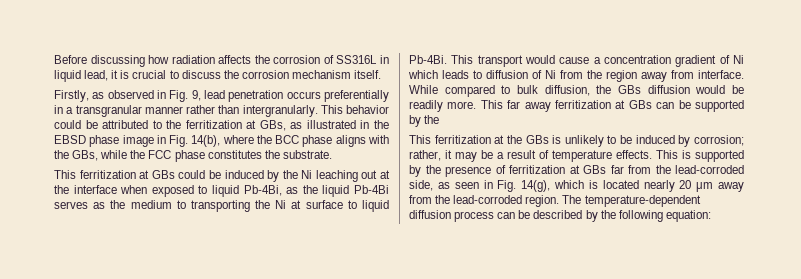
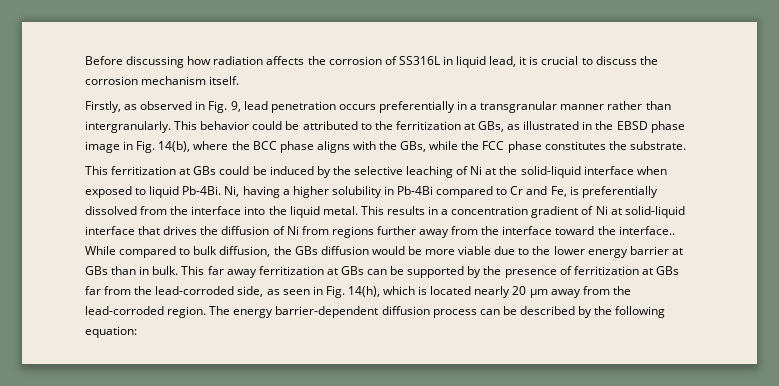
[301,170,390,182] [54,185,69,194] Ni leaching out at the -> [353,166,581,178] selective leaching of Ni at the solid-liquid
[243,185,389,197] [54,200,389,212] [409,55,590,67] Pb-4Bi, as the liquid Pb-4Bi serves as the medium to transporting the Ni at surface to liquid Pb-4Bi. This transport would cause -> [182,186,658,198] [85,206,439,218] Pb-4Bi. Ni, having a higher solubility in Pb-4Bi compared to Cr and Fe, is preferentially dissolved from the interface into the liquid metal. This results in
[408,70,744,82] which leads to diffusion of Ni from the region away from interface. -> [610,206,685,218] [85,226,675,238] at solid-liquid interface that drives the diffusion of Ni from regions further away from the interface toward the interface..
[409,100,477,112] readily more. -> [425,246,683,258] [85,266,179,275] more viable due to the lower energy barrier at GBs than in bulk.
[409,135,744,147] [409,150,744,162] [409,165,441,177] // This ferritization at the GBs is unlikely to be induced by corrosion; rather, it may be a result of temperature effects. This is supported by the -> (502, 270) none
[521,180,551,192] 14(g), -> [347,286,380,297] 14(h),
[584,195,701,207] temperature-dependent -> [233,306,379,318] energy barrier-dependent

